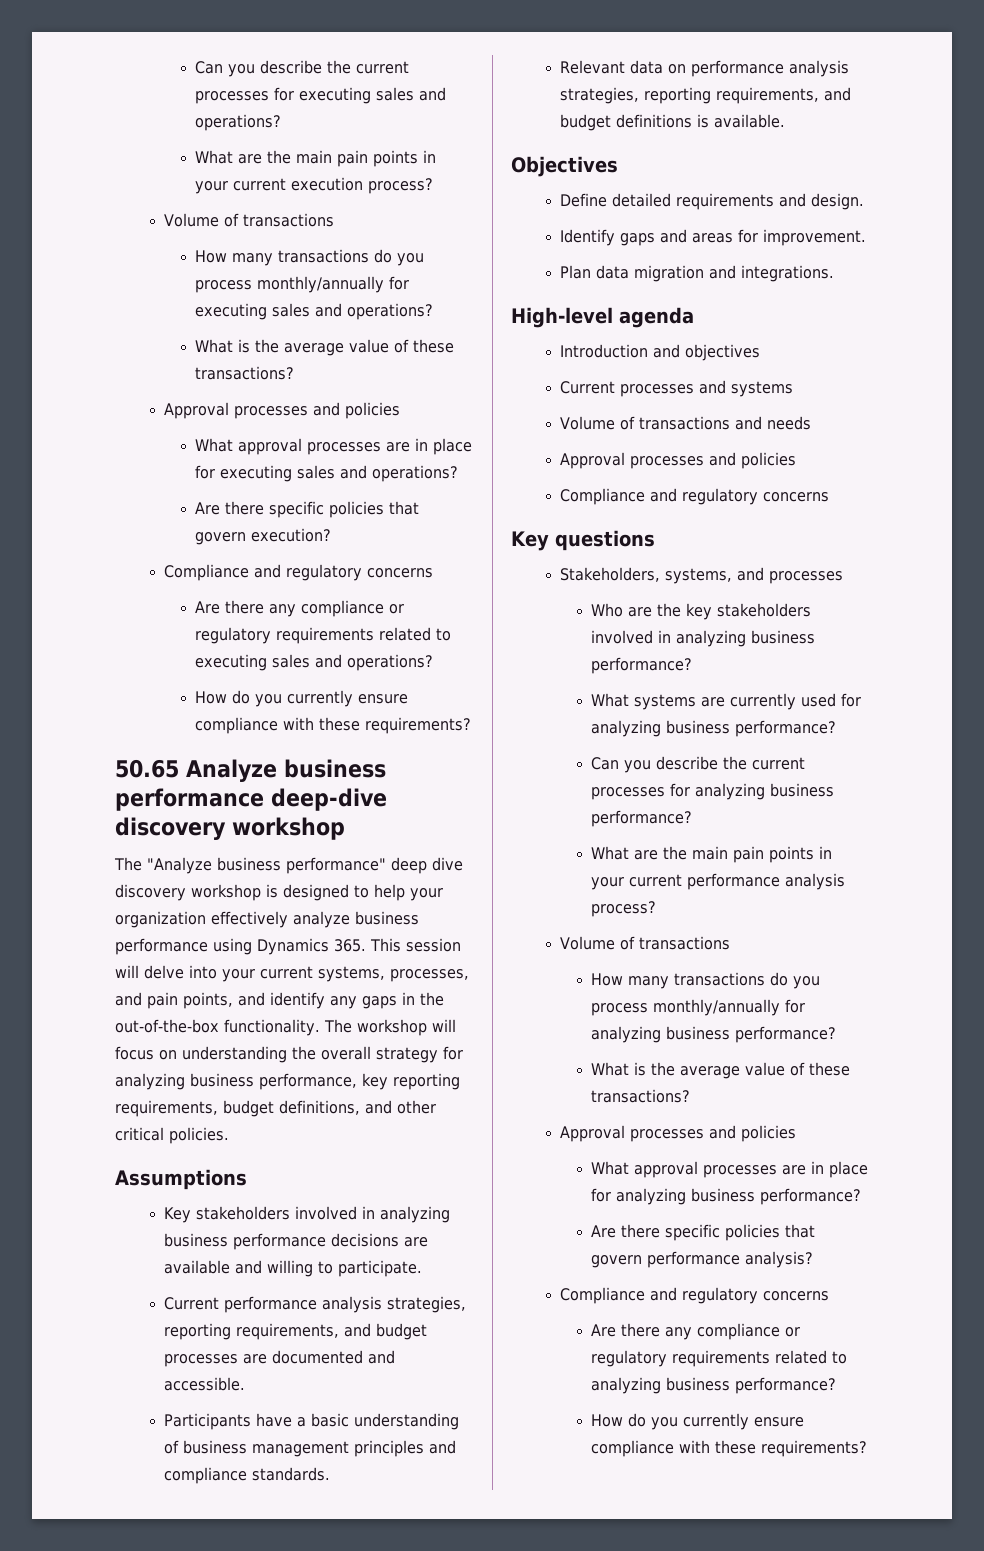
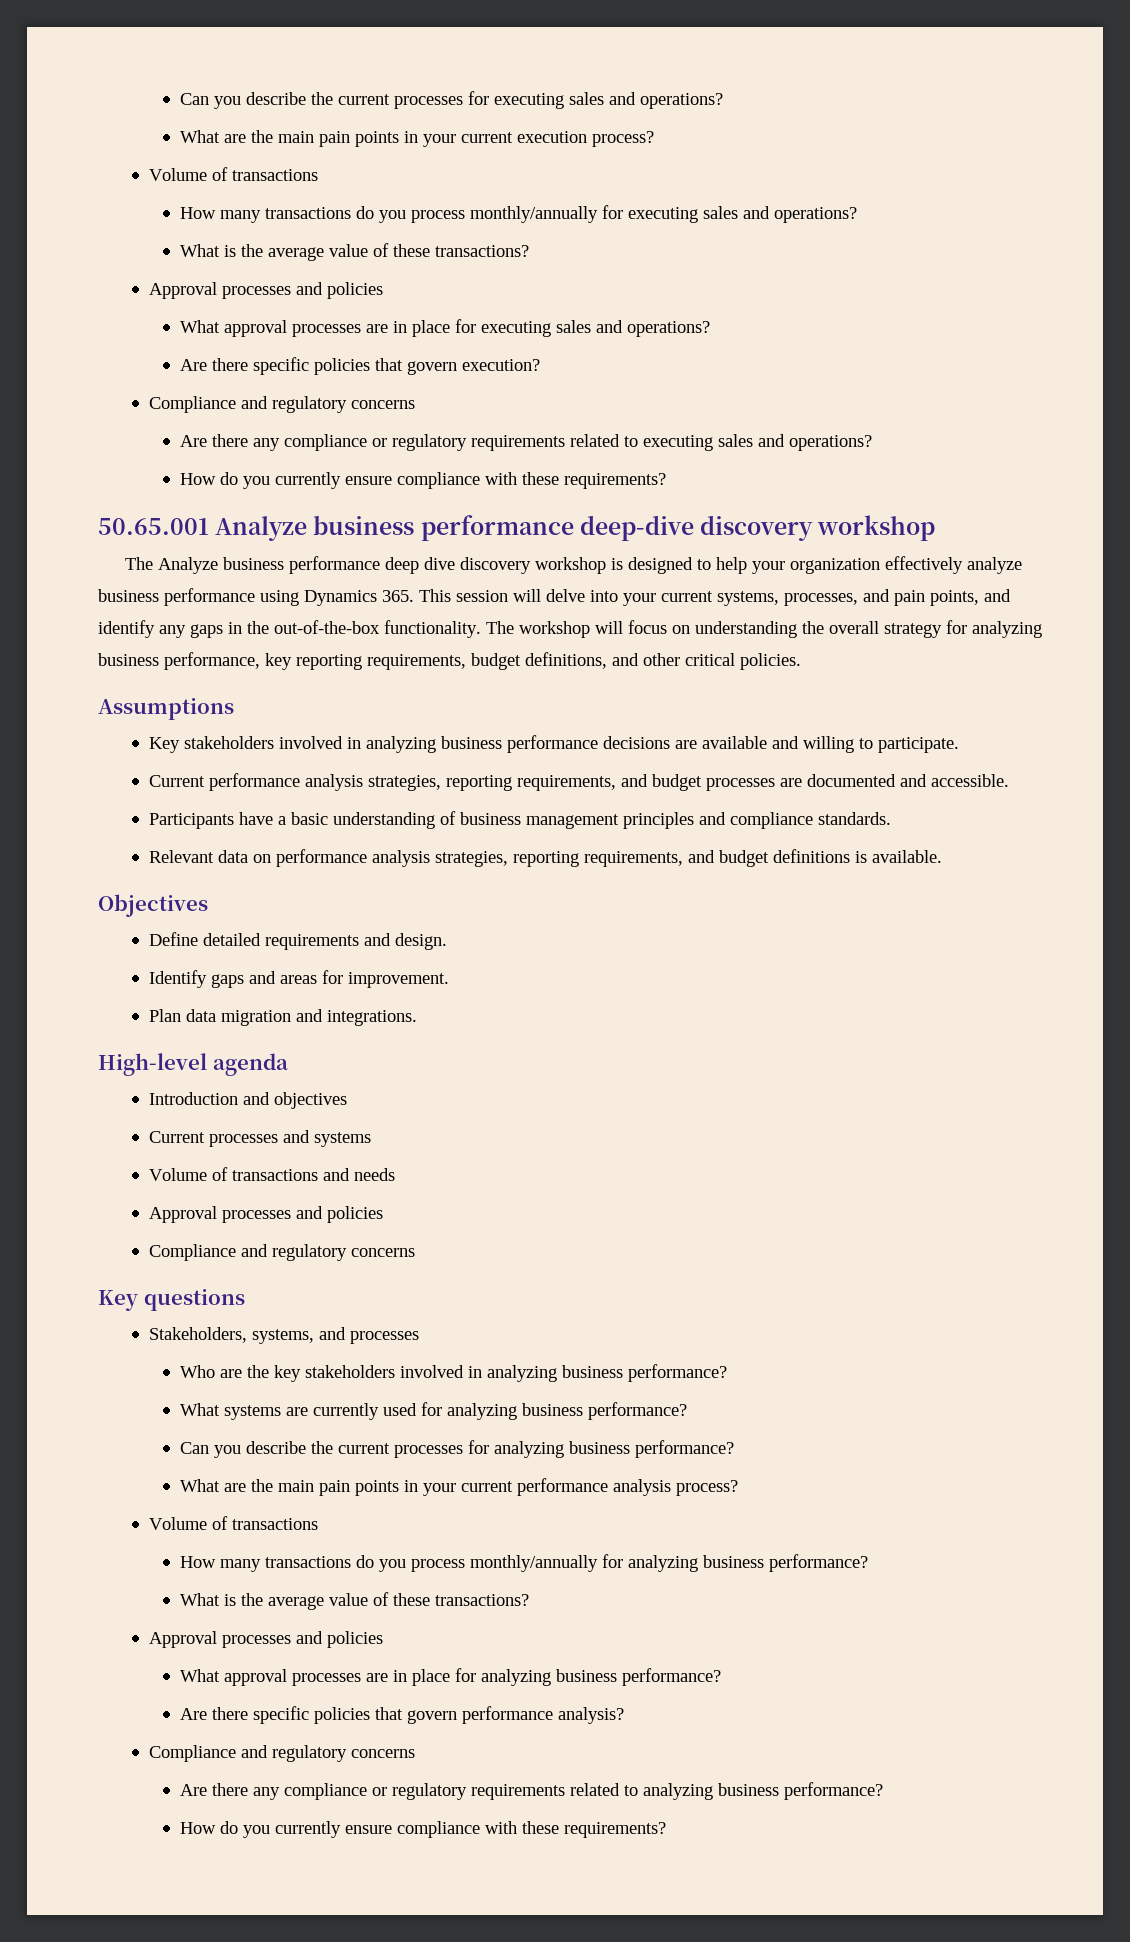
[115,759,179,778] 50.65 -> [98,518,209,535] 50.65.001
[147,857,386,874] "Analyze business performance" -> [157,556,380,574] Analyze business performance

